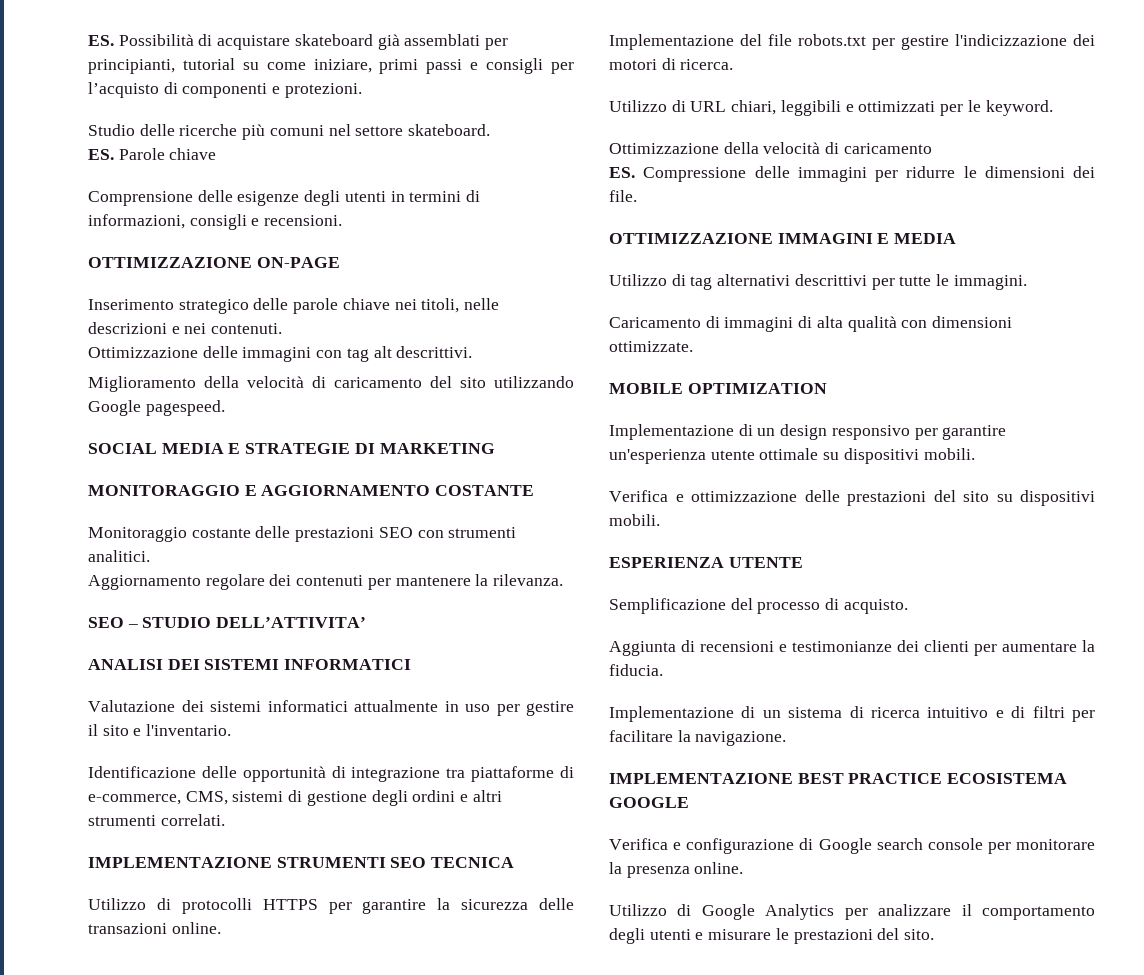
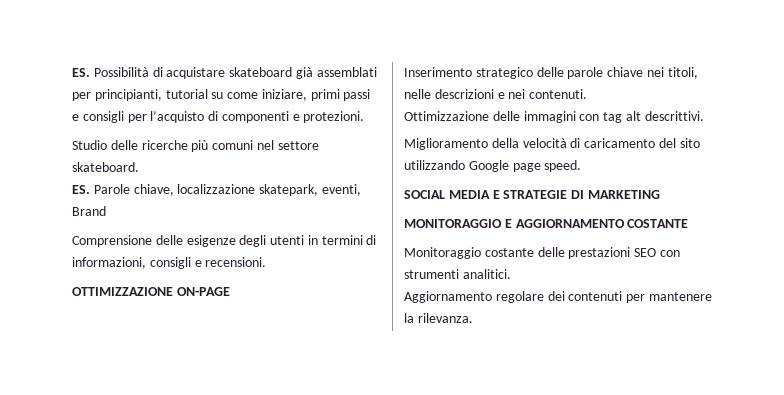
[169,148,217,160] chiave -> [133,184,361,196] [72,206,106,216] chiave, localizzazione skatepark, eventi, Brand
[145,400,225,416] pagespeed. -> [512,160,582,172] page speed.
[88,617,367,628] [88,659,412,670] [88,700,574,716] [88,724,232,736] [88,766,574,782] [88,790,502,806] [88,814,225,826] [88,857,515,868] [88,898,574,914] [88,922,221,934] [609,34,1095,50] [609,58,734,70] [609,100,1053,116] [609,142,932,154] [609,166,1095,182] [609,190,637,202] [609,233,957,244] [609,274,1027,290] [609,316,1013,332] [609,341,693,352] [609,383,827,394] [609,424,1007,440] [609,448,975,464] [609,490,1095,506] [609,514,660,526] [609,557,803,568] [609,598,908,614] [609,640,1095,656] [609,664,663,676] [609,706,1095,722] [609,730,787,746] [609,773,1068,784] [609,797,689,808] [609,838,1095,854] [609,862,744,878] [609,904,1095,920] [609,928,935,944] // SEO – STUDIO DELL’ATTIVITA’ // ANALISI DEI SISTEMI INFORMATICI // Valutazione dei sistemi informatici attualmente in uso per gestire il sito e l'inventario. // Identificazione delle opportunità di integrazione tra piattaforme di e-commerce, CMS, sistemi di gestione degli ordini e altri strumenti correlati. // IMPLEMENTAZIONE STRUMENTI SEO TECNICA // Utilizzo di protocolli HTTPS per garantire la sicurezza delle transazioni online. // Implementazione del file robots.txt per gestire l'indicizzazione dei motori di ricerca. // Utilizzo di URL chiari, leggibili e ottimizzati per le keyword. // Ottimizzazione della velocità di caricamento // ES. Compressione delle immagini per ridurre le dimensioni dei file. // OTTIMIZZAZIONE IMMAGINI E MEDIA // Utilizzo di tag alternativi descrittivi per tutte le immagini. // Caricamento di immagini di alta qualità con dimensioni ottimizzate. // MOBILE OPTIMIZATION // Implementazione di un design responsivo per garantire un'esperienza utente ottimale su dispositivi mobili. // Verifica e ottimizzazione delle prestazioni del sito su dispositivi mobili. // ESPERIENZA UTENTE // Semplificazione del processo di acquisto. // Aggiunta di recensioni e testimonianze dei clienti per aumentare la fiducia. // Implementazione di un sistema di ricerca intuitivo e di filtri per facilitare la navigazione. // IMPLEMENTAZIONE BEST PRACTICE ECOSISTEMA GOOGLE // Verifica e configurazione di Google search console per monitorare la presenza online. // Utilizzo di Google Analytics per analizzare il comportamento degli utenti e misurare le prestazioni del sito. -> (473, 318) none

